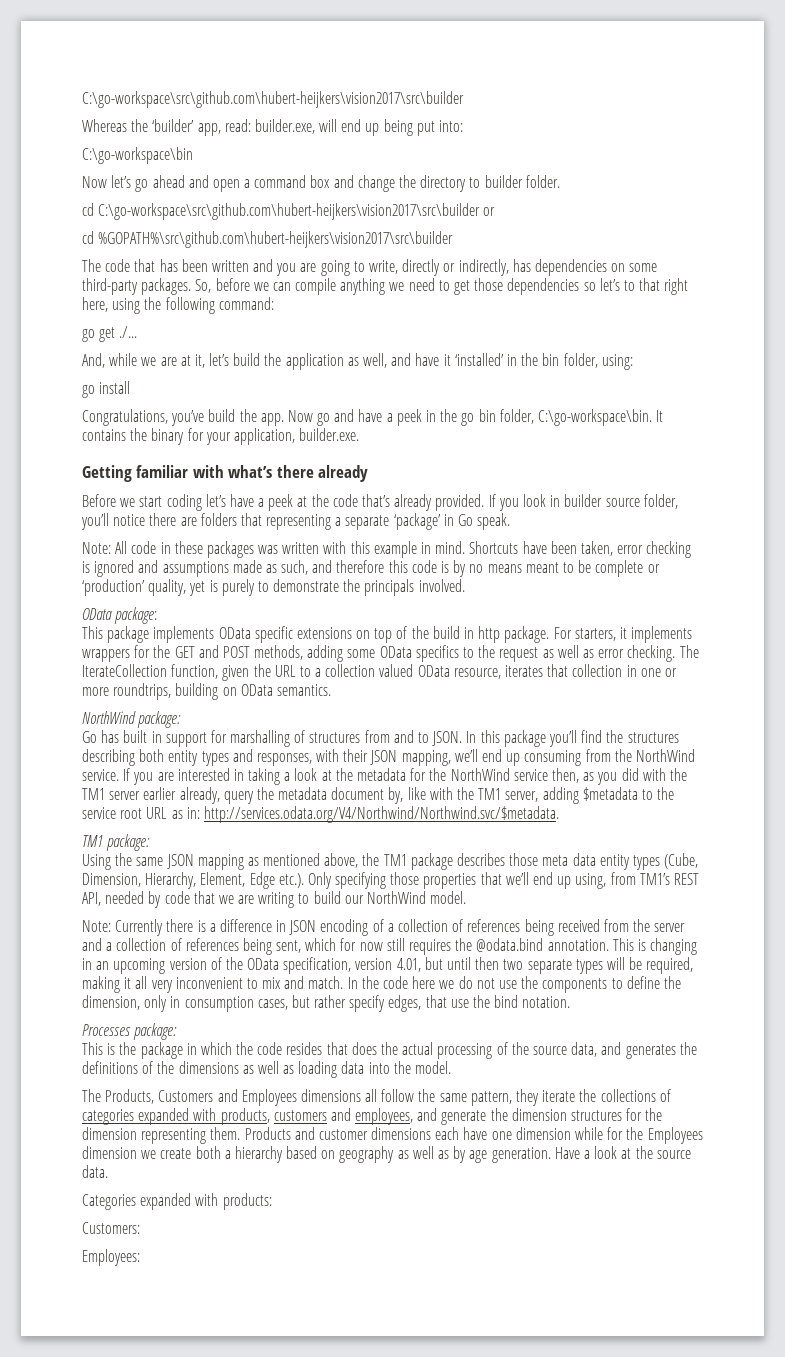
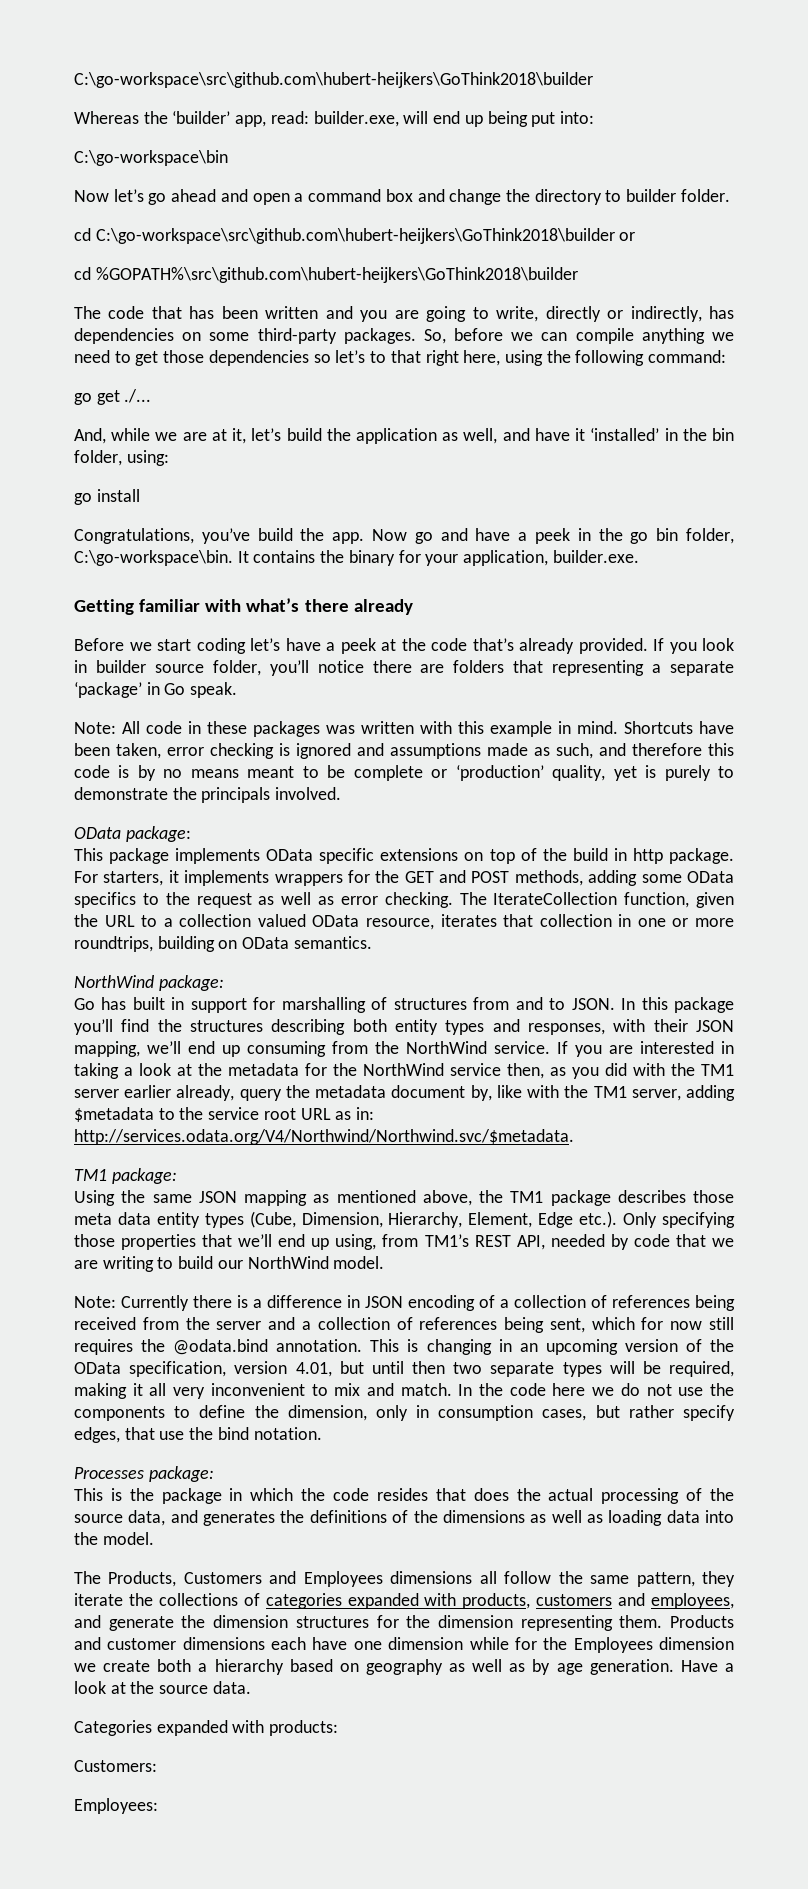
[82,91,464,108] C:\go-workspace\src\github.com\hubert-heijkers\vision2017\src\builder -> [74,72,593,88] C:\go-workspace\src\github.com\hubert-heijkers\GoThink2018\builder
[98,203,481,220] C:\go-workspace\src\github.com\hubert-heijkers\vision2017\src\builder -> [95,228,615,244] C:\go-workspace\src\github.com\hubert-heijkers\GoThink2018\builder
[98,231,454,248] %GOPATH%\src\github.com\hubert-heijkers\vision2017\src\builder -> [95,267,578,283] %GOPATH%\src\github.com\hubert-heijkers\GoThink2018\builder

